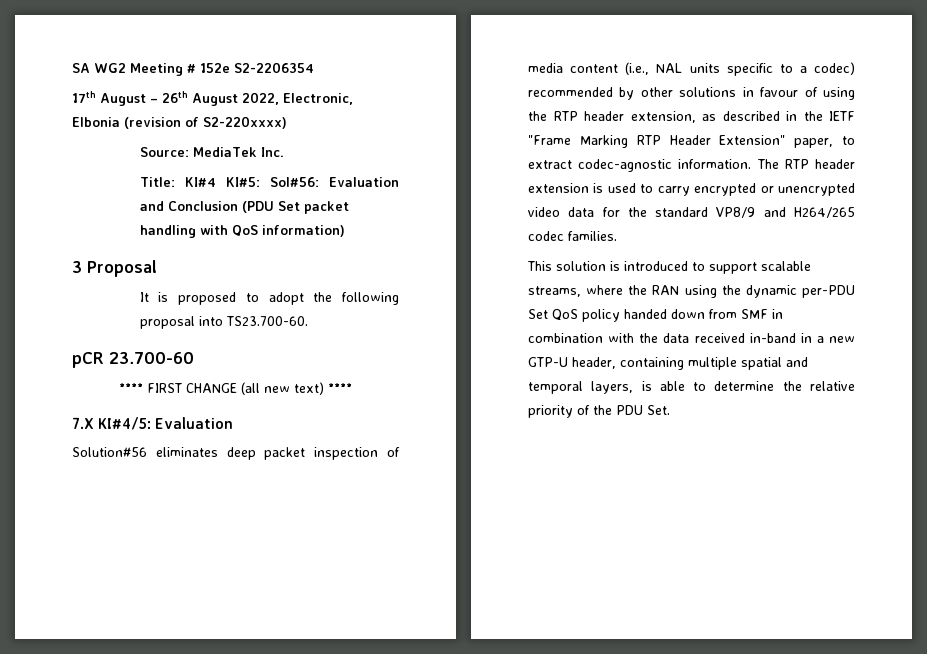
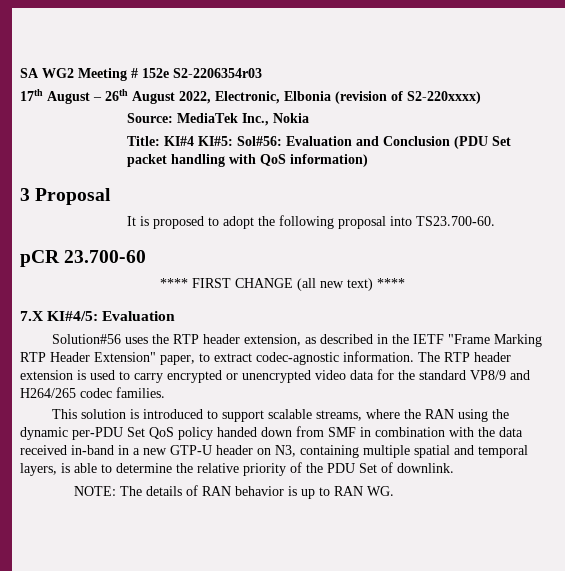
[234,62,314,73] S2-2206354 -> [173,68,262,78] S2-2206354r03
[260,147,284,157] Inc. -> [242,113,310,126] Inc., Nokia
[155,447,401,460] [528,62,855,76] [528,87,855,100] eliminates deep packet inspection of media content (i.e., NAL units specific to a codec) recommended by other solutions in favour of using -> [124,337,148,344] uses
[572,357,616,369] header, -> [216,445,296,457] header on N3,
[647,405,670,415] Set. -> [359,462,454,473] [73,485,394,499] Set of downlink. // NOTE: The details of RAN behavior is up to RAN WG.

